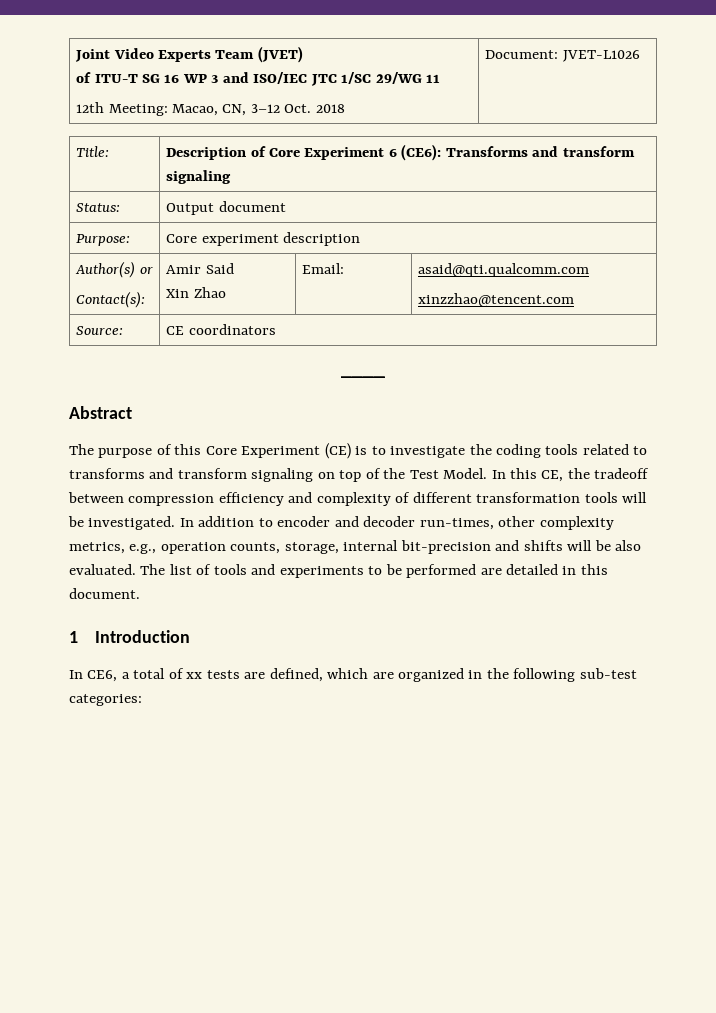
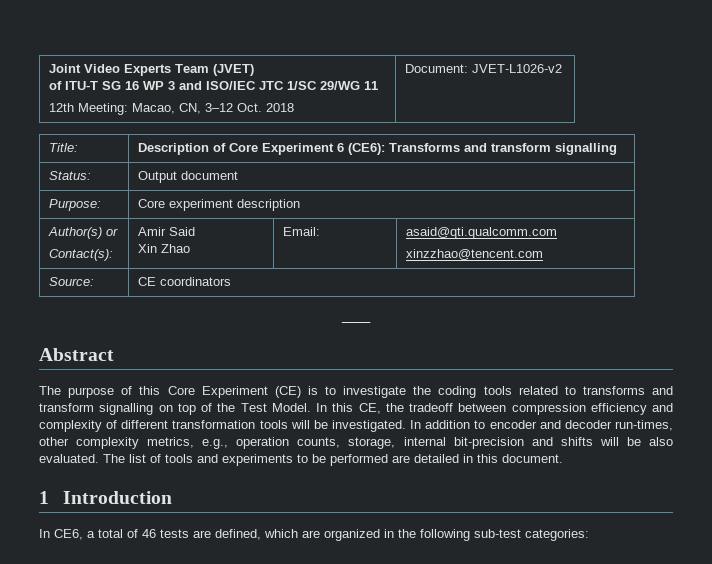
[562,50,640,62] JVET-L1026 -> [472,64,563,73] JVET-L1026-v2
[166,170,232,184] signaling -> [555,143,618,155] signalling
[251,468,314,482] signaling -> [99,403,154,415] signalling
[186,672,203,679] xx -> [142,529,156,538] 46

